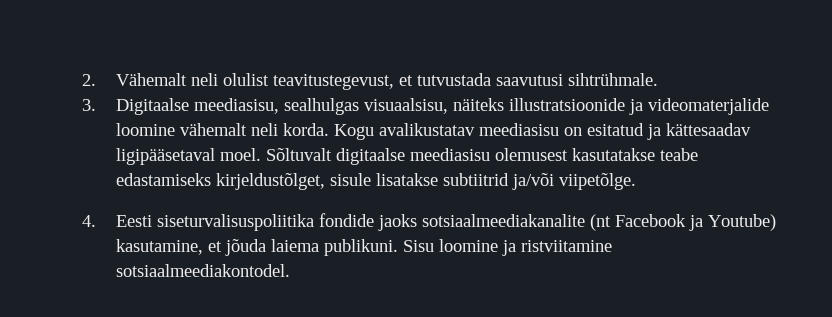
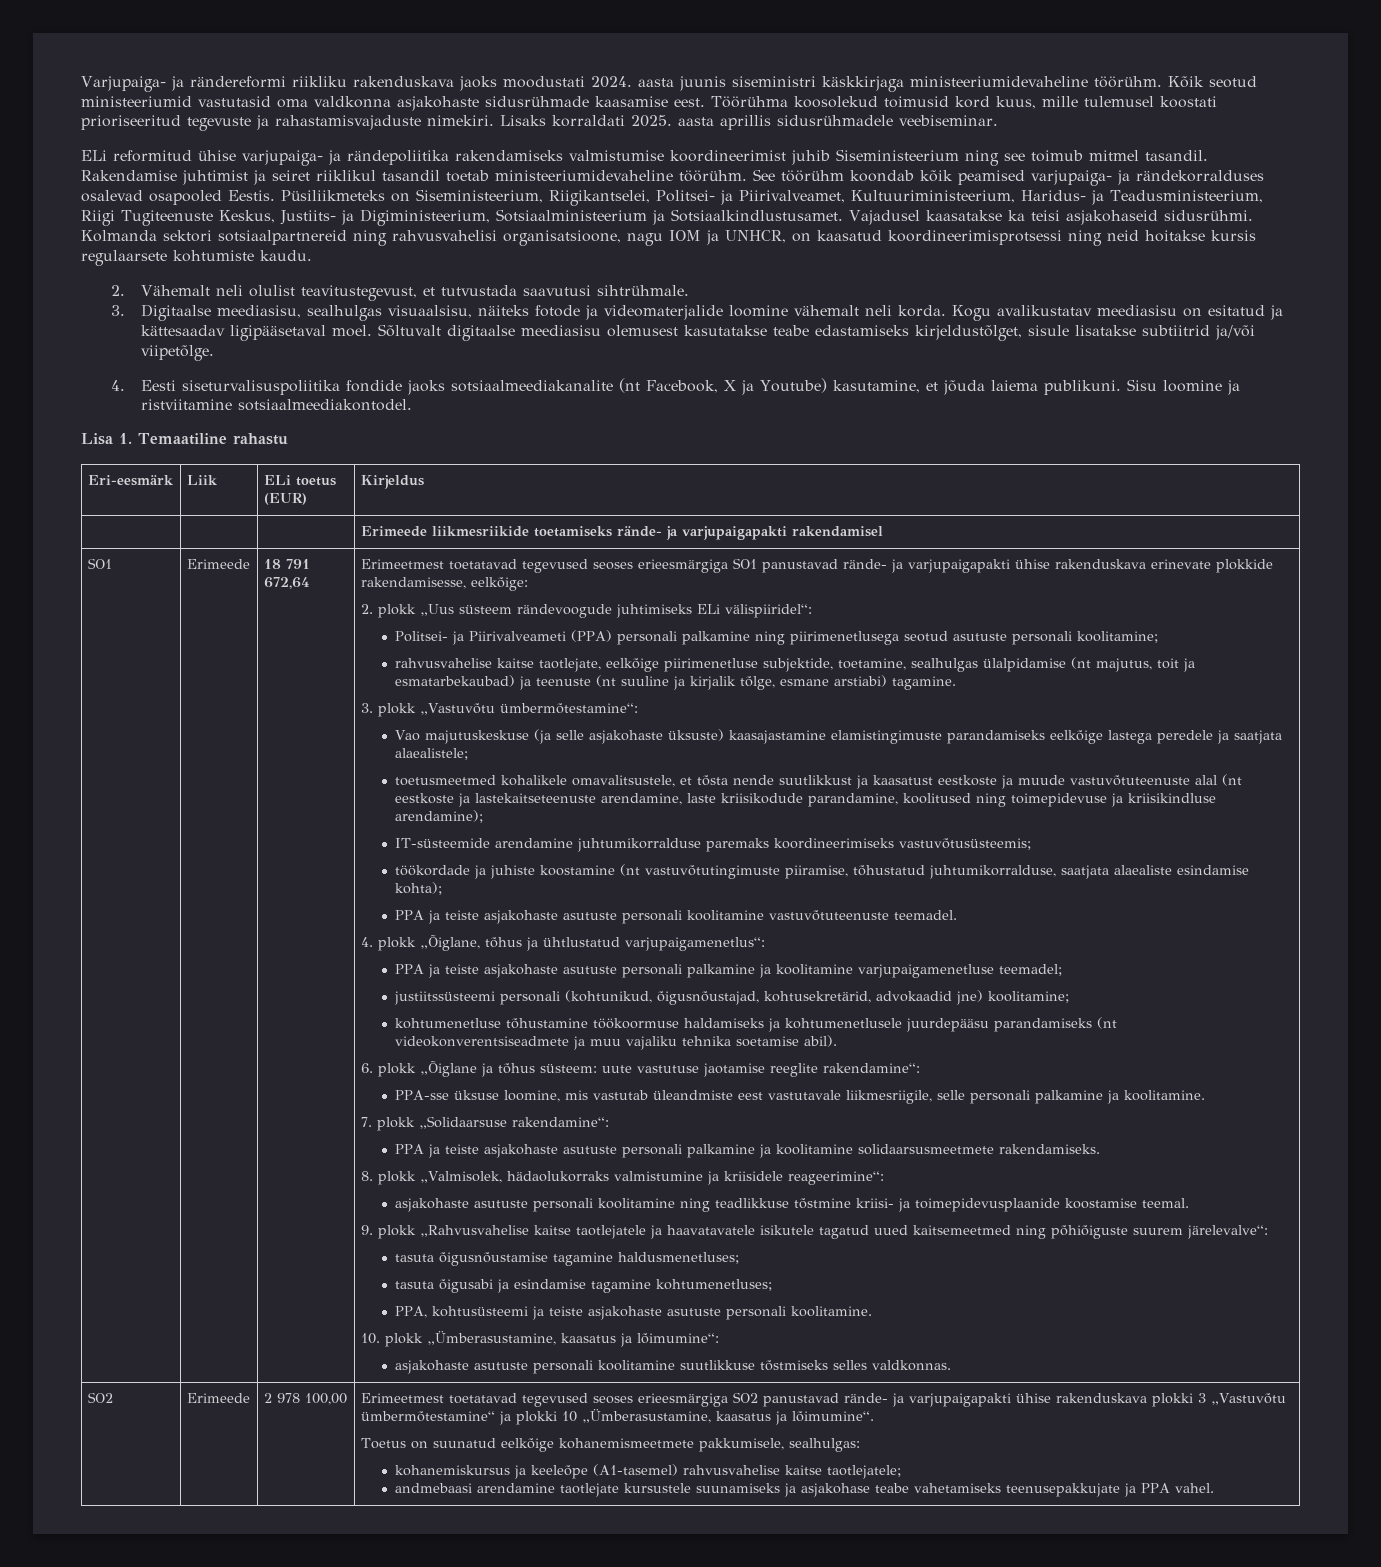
(81, 80) none -> [81,76,1257,92] [81,96,1217,111] [81,115,998,131] [81,149,1208,166] [81,169,1264,186] [81,189,1263,206] [81,209,1253,226] [81,230,1256,246] [81,250,312,266] Varjupaiga- ja rändereformi riikliku rakenduskava jaoks moodustati 2024. aasta juunis siseministri käskkirjaga ministeeriumidevaheline töörühm. Kõik seotud ministeeriumid vastutasid oma valdkonna asjakohaste sidusrühmade kaasamise eest. Töörühma koosolekud toimusid kord kuus, mille tulemusel koostati prioriseeritud tegevuste ja rahastamisvajaduste nimekiri. Lisaks korraldati 2025. aasta aprillis sidusrühmadele veebiseminar. // ELi reformitud ühise varjupaiga- ja rändepoliitika rakendamiseks valmistumise koordineerimist juhib Siseministeerium ning see toimub mitmel tasandil. Rakendamise juhtimist ja seiret riiklikul tasandil toetab ministeeriumidevaheline töörühm. See töörühm koondab kõik peamised varjupaiga- ja rändekorralduses osalevad osapooled Eestis. Püsiliikmeteks on Siseministeerium, Riigikantselei, Politsei- ja Piirivalveamet, Kultuuriministeerium, Haridus- ja Teadusministeerium, Riigi Tugiteenuste Keskus, Justiits- ja Digiministeerium, Sotsiaalministeerium ja Sotsiaalkindlustusamet. Vajadusel kaasatakse ka teisi asjakohaseid sidusrühmi. Kolmanda sektori sotsiaalpartnereid ning rahvusvahelisi organisatsioone, nagu IOM ja UNHCR, on kaasatud koordineerimisprotsessi ning neid hoitakse kursis regulaarsete kohtumiste kaudu. //
[508,98,625,111] illustratsioonide -> [535,305,581,317] fotode
[614,214,686,227] Facebook -> [646,380,737,393] Facebook, X
(290, 270) none -> [81,433,288,445] [87,475,174,486] [186,475,218,485] [263,475,336,486] [263,493,307,505] [360,475,424,489] [360,526,883,540] [87,558,112,569] [186,559,250,569] [263,559,310,569] [263,577,310,589] [360,558,1273,573] [360,577,528,591] [360,604,812,618] [394,630,1158,645] [394,657,1195,672] [394,675,956,690] [360,703,638,717] [394,729,1282,744] [394,748,468,760] [394,774,1242,789] [394,793,1216,807] [394,810,483,823] [394,838,1031,852] [394,864,1249,879] [394,882,442,895] [394,910,957,924] [360,935,765,951] [394,964,1062,978] [393,990,1069,1005] [394,1017,1117,1032] [394,1035,837,1050] [360,1061,920,1077] [394,1090,1205,1104] [360,1116,609,1131] [394,1144,1100,1158] [360,1171,884,1185] [394,1198,1189,1212] [360,1225,1268,1239] [394,1252,739,1266] [394,1279,772,1293] [394,1306,872,1320] [360,1331,719,1347] [394,1360,951,1374] [87,1392,113,1403] [186,1393,250,1403] [263,1393,347,1405] [360,1392,1286,1407] [360,1409,874,1425] [360,1438,860,1452] [394,1464,901,1479] [394,1483,1214,1497] // Lisa 1. Temaatiline rahastu // Eri-eesmärk | Liik | ELi toetus (EUR) | Kirjeldus // | | | Erimeede liikmesriikide toetamiseks rände- ja varjupaigapakti rakendamisel // SO1 | Erimeede | 18 791 672,64 | Erimeetmest toetatavad tegevused seoses erieesmärgiga SO1 panustavad rände- ja varjupaigapakti ühise rakenduskava erinevate plokkide rakendamisesse, eelkõige: // 2. plokk „Uus süsteem rändevoogude juhtimiseks ELi välispiiridel“: // Politsei- ja Piirivalveameti (PPA) personali palkamine ning piirimenetlusega seotud asutuste personali koolitamine; // rahvusvahelise kaitse taotlejate, eelkõige piirimenetluse subjektide, toetamine, sealhulgas ülalpidamise (nt majutus, toit ja esmatarbekaubad) ja teenuste (nt suuline ja kirjalik tõlge, esmane arstiabi) tagamine. // 3. plokk „Vastuvõtu ümbermõtestamine“: // Vao majutuskeskuse (ja selle asjakohaste üksuste) kaasajastamine elamistingimuste parandamiseks eelkõige lastega peredele ja saatjata alaealistele; // toetusmeetmed kohalikele omavalitsustele, et tõsta nende suutlikkust ja kaasatust eestkoste ja muude vastuvõtuteenuste alal (nt eestkoste ja lastekaitseteenuste arendamine, laste kriisikodude parandamine, koolitused ning toimepidevuse ja kriisikindluse arendamine); // IT-süsteemide arendamine juhtumikorralduse paremaks koordineerimiseks vastuvõtusüsteemis; // töökordade ja juhiste koostamine (nt vastuvõtutingimuste piiramise, tõhustatud juhtumikorralduse, saatjata alaealiste esindamise kohta); // PPA ja teiste asjakohaste asutuste personali koolitamine vastuvõtuteenuste teemadel. // 4. plokk „Õiglane, tõhus ja ühtlustatud varjupaigamenetlus“: // PPA ja teiste asjakohaste asutuste personali palkamine ja koolitamine varjupaigamenetluse teemadel; // justiitssüsteemi personali (kohtunikud, õigusnõustajad, kohtusekretärid, advokaadid jne) koolitamine; // kohtumenetluse tõhustamine töökoormuse haldamiseks ja kohtumenetlusele juurdepääsu parandamiseks (nt videokonverentsiseadmete ja muu vajaliku tehnika soetamise abil). // 6. plokk „Õiglane ja tõhus süsteem: uute vastutuse jaotamise reeglite rakendamine“: // PPA-sse üksuse loomine, mis vastutab üleandmiste eest vastutavale liikmesriigile, selle personali palkamine ja koolitamine. // 7. plokk „Solidaarsuse rakendamine“: // PPA ja teiste asjakohaste asutuste personali palkamine ja koolitamine solidaarsusmeetmete rakendamiseks. // 8. plokk „Valmisolek, hädaolukorraks valmistumine ja kriisidele reageerimine“: // asjakohaste asutuste personali koolitamine ning teadlikkuse tõstmine kriisi- ja toimepidevusplaanide koostamise teemal. // 9. plokk „Rahvusvahelise kaitse taotlejatele ja haavatavatele isikutele tagatud uued kaitsemeetmed ning põhiõiguste suurem järelevalve“: // tasuta õigusnõustamise tagamine haldusmenetluses; // tasuta õigusabi ja esindamise tagamine kohtumenetluses; // PPA, kohtusüsteemi ja teiste asjakohaste asutuste personali koolitamine. // 10. plokk „Ümberasustamine, kaasatus ja lõimumine“: // asjakohaste asutuste personali koolitamine suutlikkuse tõstmiseks selles valdkonnas. // SO2 | Erimeede | 2 978 100,00 | Erimeetmest toetatavad tegevused seoses erieesmärgiga SO2 panustavad rände- ja varjupaigapakti ühise rakenduskava plokki 3 „Vastuvõtu ümbermõtestamine“ ja plokki 10 „Ümberasustamine, kaasatus ja lõimumine“. // Toetus on suunatud eelkõige kohanemismeetmete pakkumisele, sealhulgas: // kohanemiskursus ja keeleõpe (A1-tasemel) rahvusvahelise kaitse taotlejatele; // andmebaasi arendamine taotlejate kursustele suunamiseks ja asjakohase teabe vahetamiseks teenusepakkujate ja PPA vahel.

